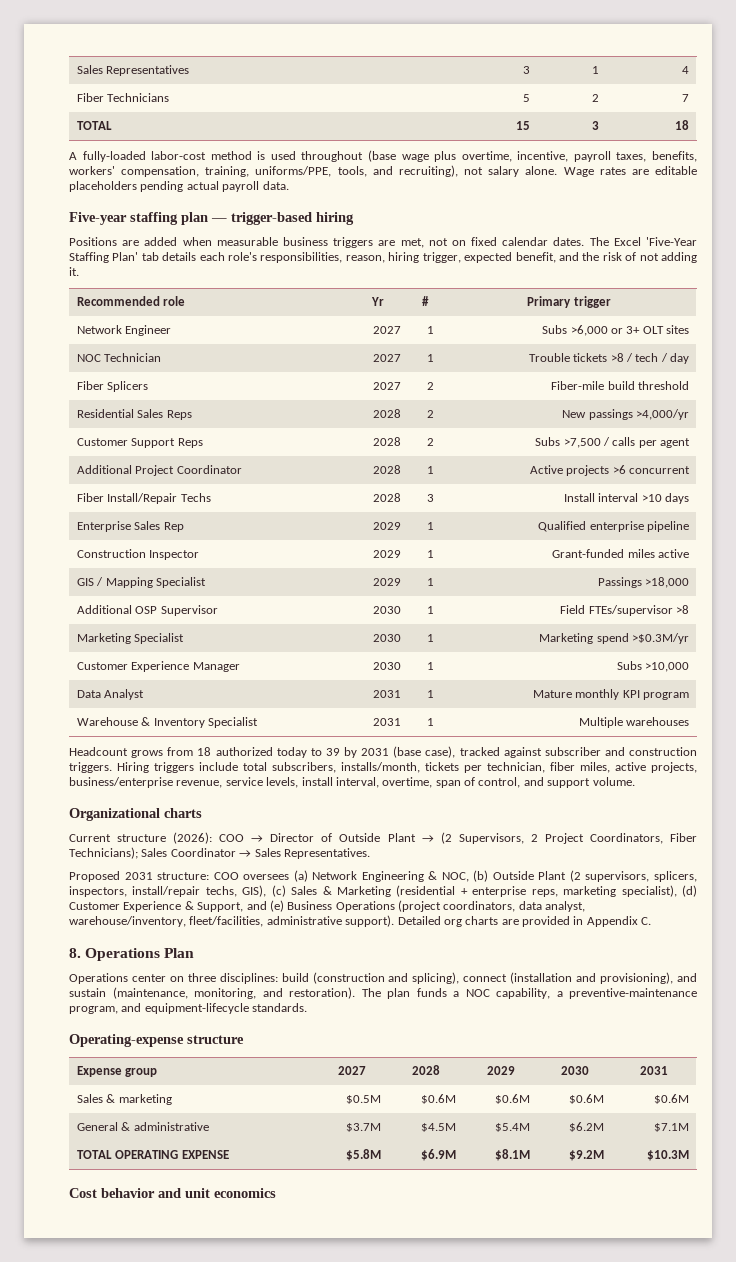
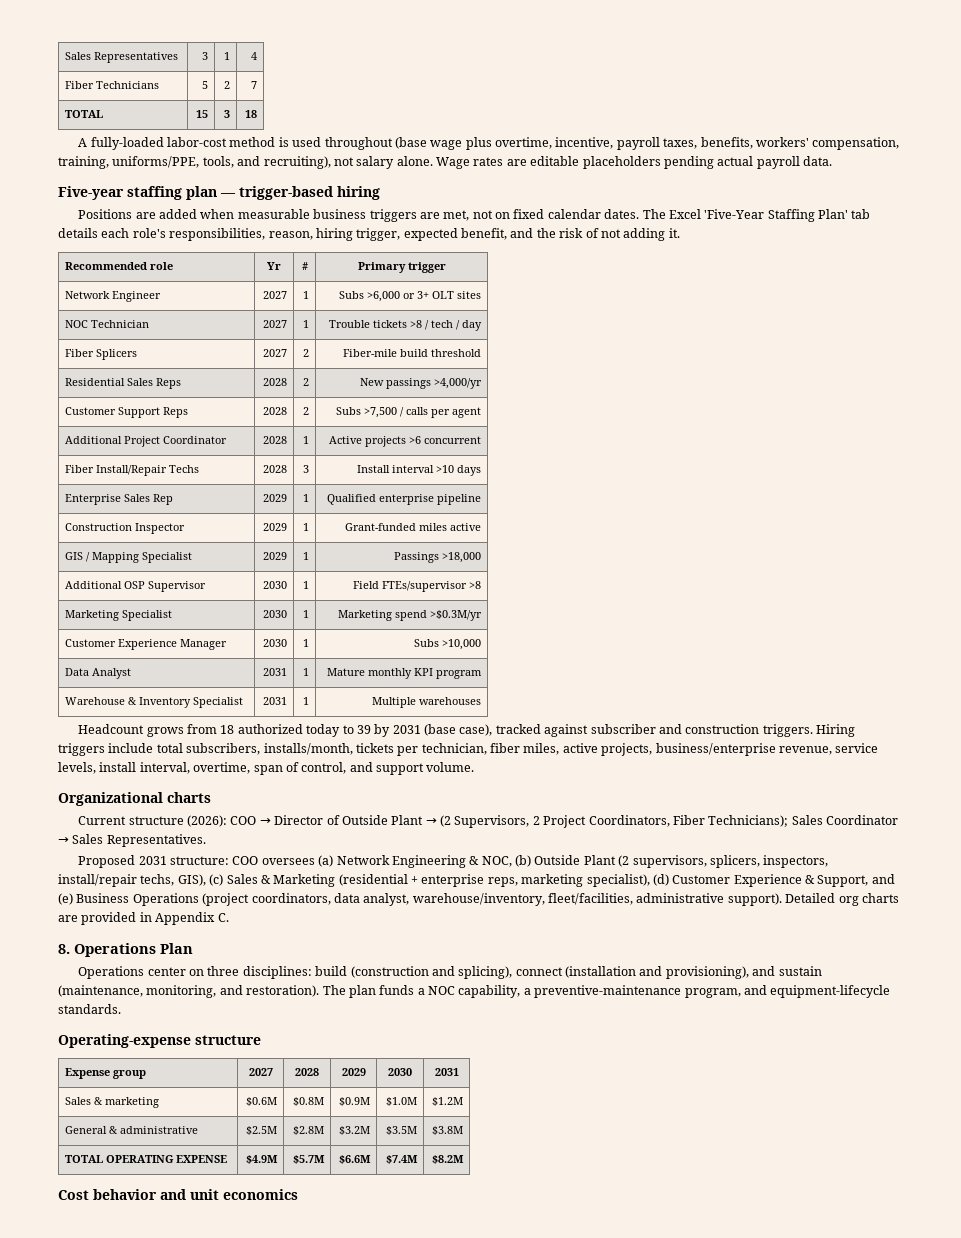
[346,1095,382,1104] [421,1094,457,1104] [495,1094,531,1104] [569,1094,605,1104] [654,1094,690,1104] | $0.5M | $0.6M | $0.6M | $0.6M | $0.6M -> [245,1097,277,1106] [292,1097,324,1106] [338,1097,370,1106] [385,1097,417,1106] [431,1097,463,1106] | $0.6M | $0.8M | $0.9M | $1.0M | $1.2M
[346,1123,382,1132] [421,1123,457,1132] [495,1123,531,1132] [569,1122,605,1132] [654,1123,690,1132] [76,1150,229,1159] [346,1149,382,1161] [421,1149,457,1161] [495,1149,531,1161] [569,1150,605,1161] [647,1150,690,1161] $3.7M | $4.5M | $5.4M | $6.2M | $7.1M // TOTAL OPERATING EXPENSE | $5.8M | $6.9M | $8.1M | $9.2M | $10.3M -> [245,1126,277,1135] [292,1126,324,1135] [338,1126,370,1135] [385,1126,417,1135] [431,1126,463,1135] [65,1155,228,1163] [245,1155,278,1164] [292,1155,325,1164] [338,1155,371,1164] [385,1155,418,1164] [431,1155,464,1164] $2.5M | $2.8M | $3.2M | $3.5M | $3.8M // TOTAL OPERATING EXPENSE | $4.9M | $5.7M | $6.6M | $7.4M | $8.2M

